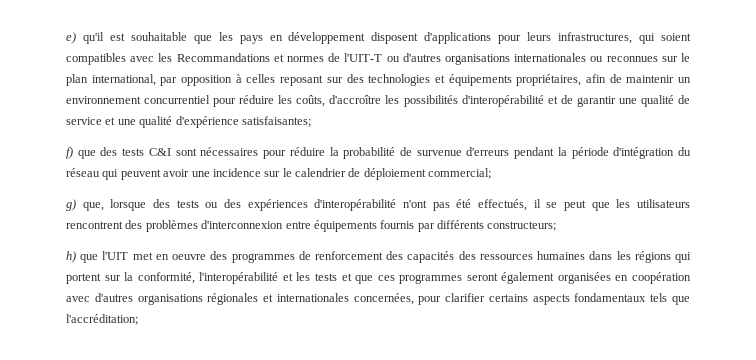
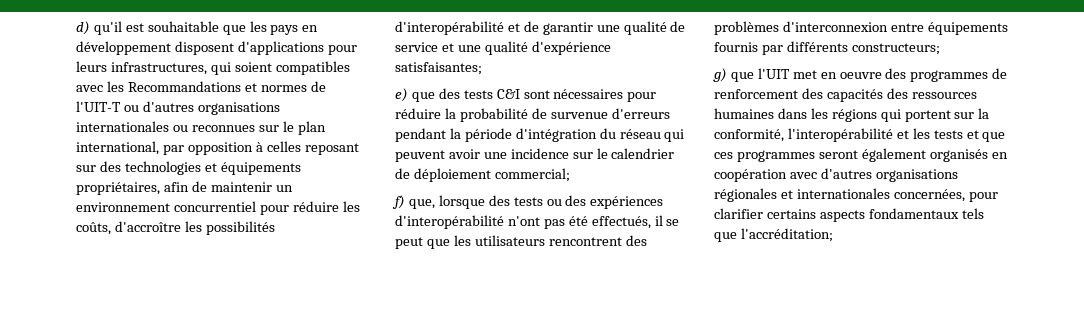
[66,32,76,44] e) -> [76,21,90,35] d)
[66,147,73,159] f) -> [395,88,408,102] e)
[66,199,76,211] g) -> [392,195,405,209] f)
[66,251,76,263] h) -> [713,68,727,82] g)
[557,272,611,284] organisées -> [929,149,988,162] organisés

